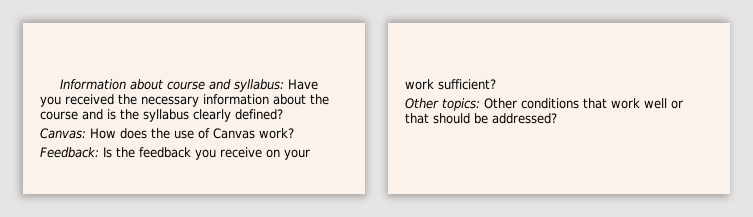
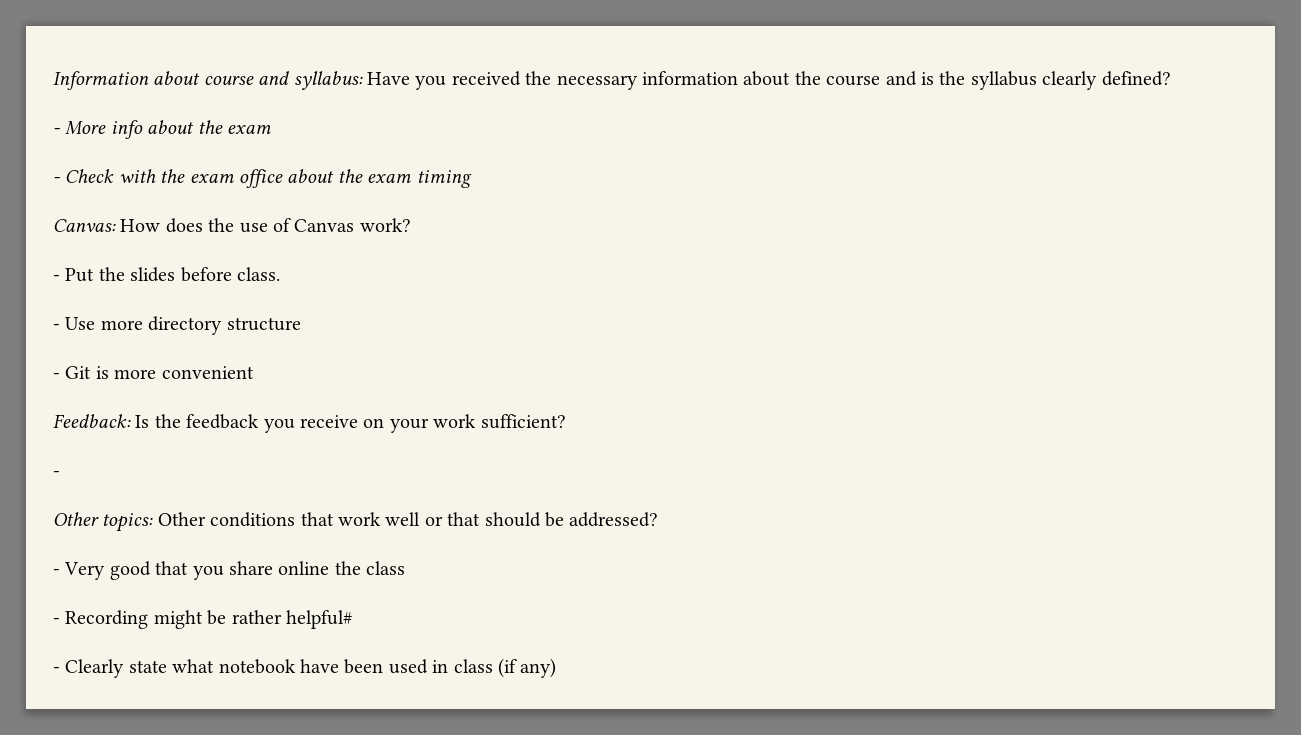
(283, 114) none -> [53,120,271,139] [53,169,472,188] // - More info about the exam // - Check with the exam office about the exam timing
(294, 133) none -> [53,267,280,282] [53,316,301,335] [53,366,254,379] // - Put the slides before class. // - Use more directory structure // - Git is more convenient
(496, 84) none -> [53,471,60,477] // -
(557, 118) none -> [53,561,406,580] [53,610,352,629] [53,658,557,678] // - Very good that you share online the class // - Recording might be rather helpful# // - Clearly state what notebook have been used in class (if any)

